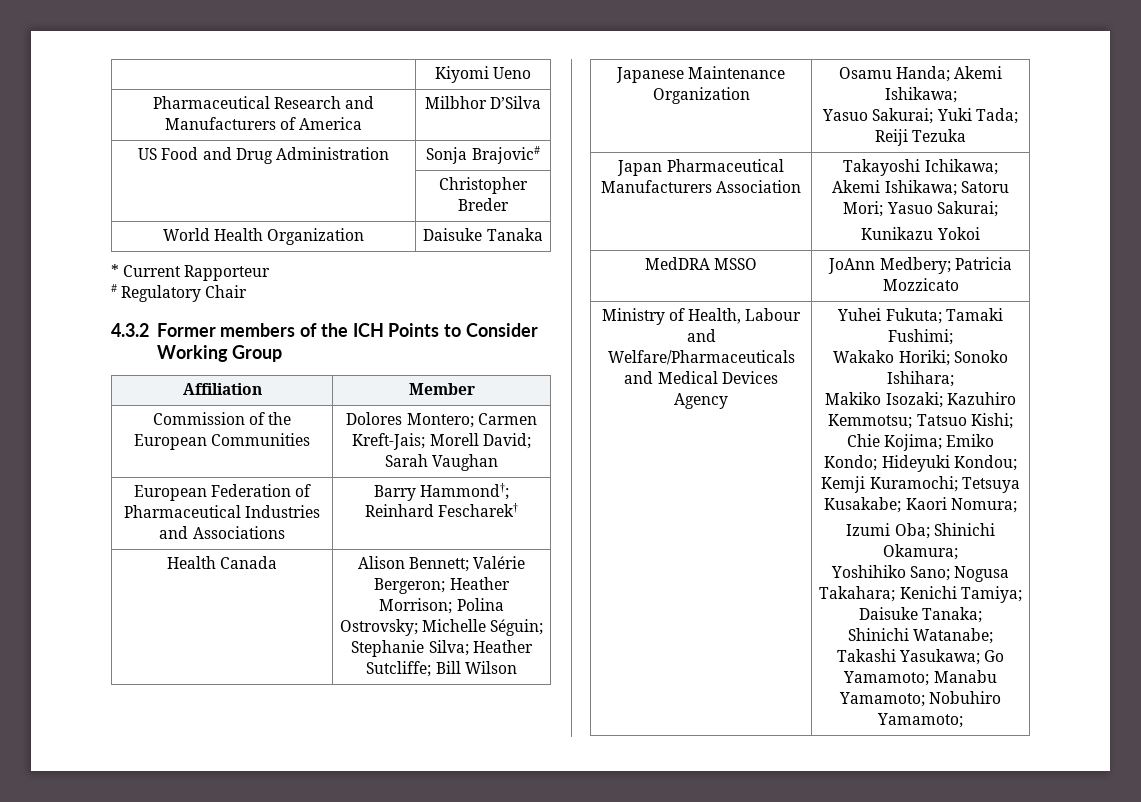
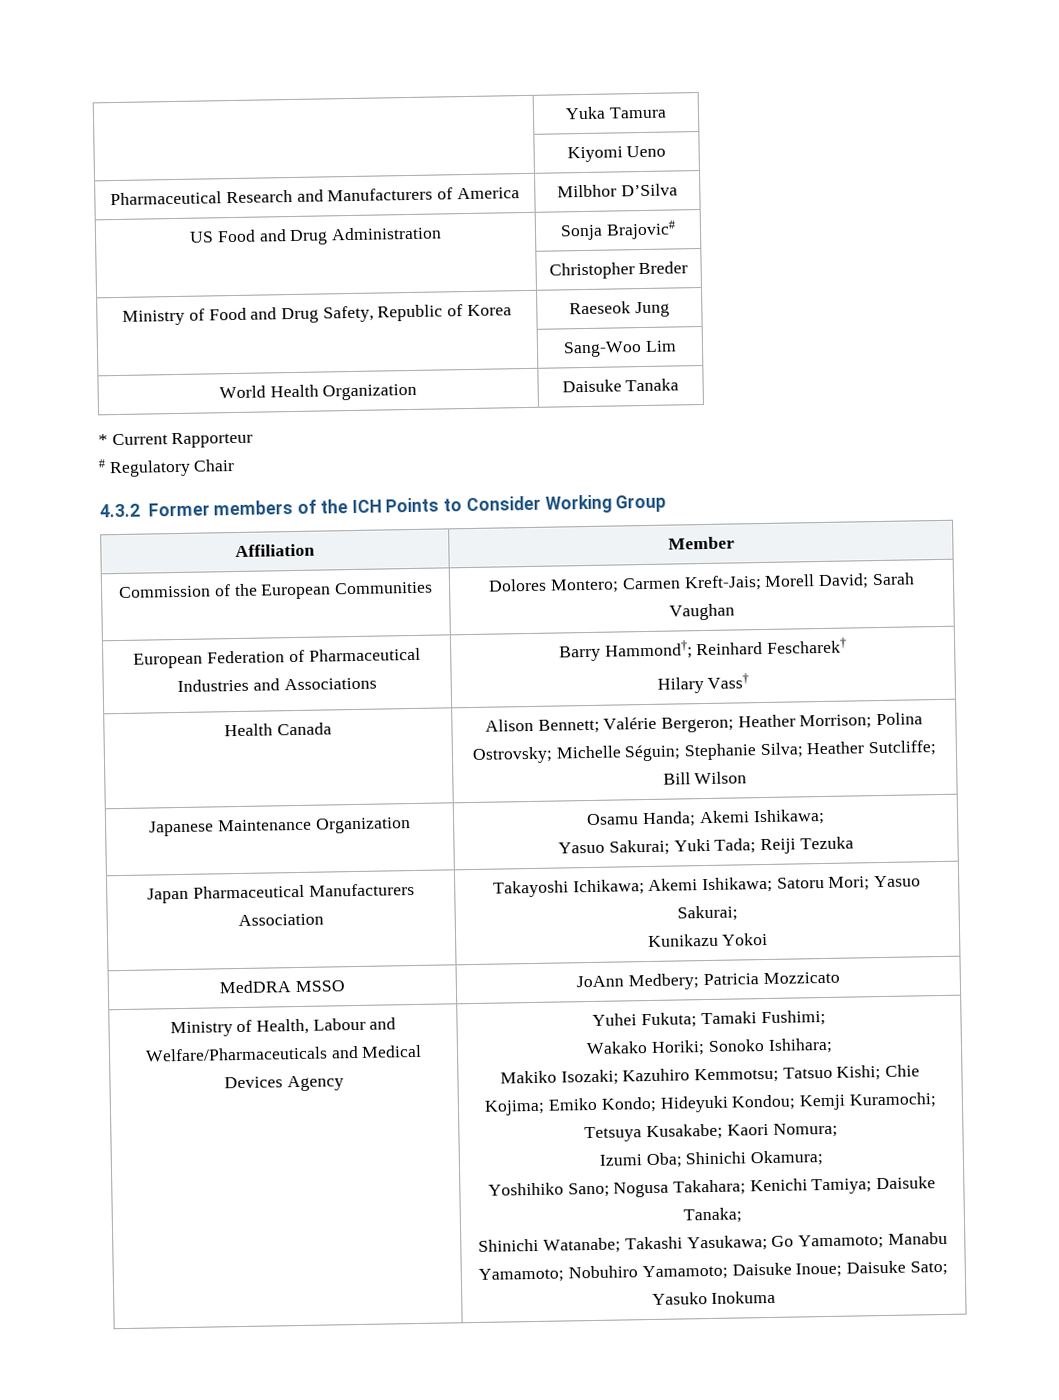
(434, 74) none -> [565,106,667,120] | Yuka Tamura //
(509, 204) none -> [122,304,512,326] [569,301,670,318] [563,340,677,358] // Ministry of Food and Drug Safety, Republic of Korea | Raeseok Jung // | Sang-Woo Lim
(519, 510) none -> [656,673,750,694] // Hilary Vass†
(963, 720) none -> [731,1260,948,1278] [651,1290,777,1306] Daisuke Inoue; Daisuke Sato; Yasuko Inokuma

